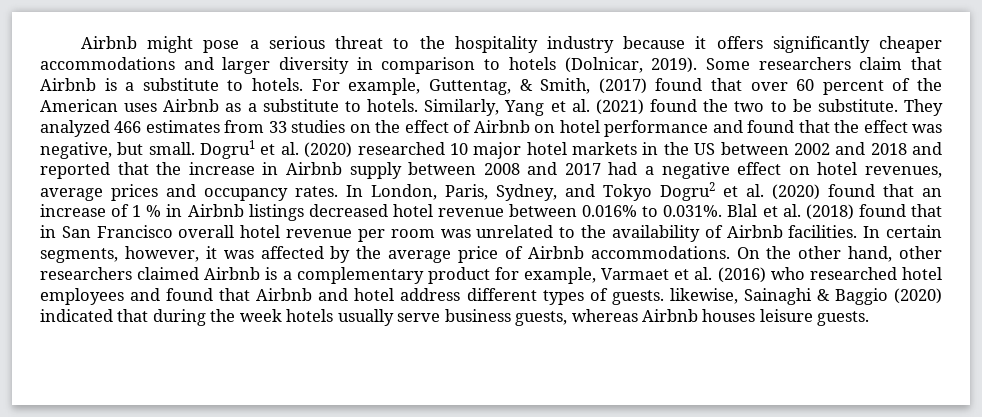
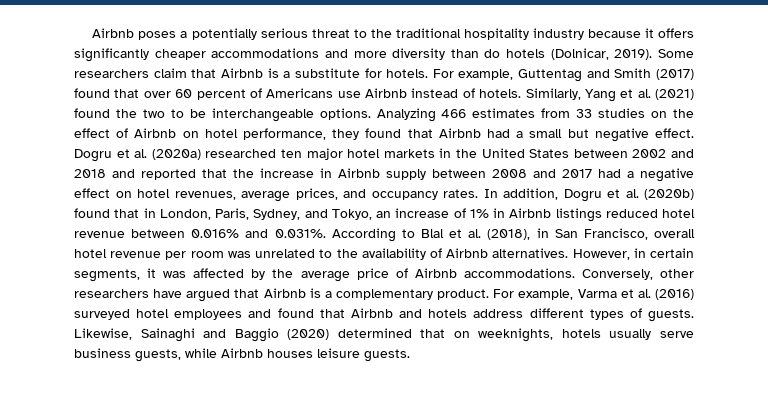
[81,36,259,53] Airbnb might pose a -> [92,28,257,40] Airbnb poses a potentially
(445, 42) none -> [395,28,461,38] traditional
[222,57,501,74] larger diversity in comparison to -> [353,48,501,60] more diversity than do
[227,80,244,91] to -> [364,68,382,78] for
[428,78,591,95] Guttentag, & Smith, -> [518,68,652,82] Guttentag and Smith
[916,78,942,91] [40,99,361,112] the American uses Airbnb as a substitute to -> [266,88,475,98] Americans use Airbnb instead of
[817,99,943,116] [40,120,110,137] substitute. They analyzed -> [211,108,436,122] interchangeable options. Analyzing
[604,120,943,137] [40,140,468,159] performance and found that the effect was negative, but small. Dogru1 et al. (2020) researched 10 -> [243,128,694,142] [74,149,302,162] performance, they found that Airbnb had a small but negative effect. Dogru et al. (2020a) researched ten
[694,143,716,155] US -> [481,148,570,158] United States
[111,184,158,201] prices -> [295,188,338,200] prices,
[371,182,914,201] London, Paris, Sydney, and Tokyo Dogru2 et al. (2020) found that -> [503,188,694,202] [74,208,372,220] addition, Dogru et al. (2020b) found that in London, Paris, Sydney, and Tokyo,
[132,205,162,217] 1 % -> [469,209,489,218] 1%
[308,204,388,217] decreased -> [605,209,658,218] reduced
[642,204,942,220] to 0.031%. Blal et al. (2018) found that -> [245,228,531,242] and 0.031%. According to Blal et al. (2018),
[96,225,173,238] Francisco -> [583,228,648,240] Francisco,
[788,225,881,238] facilities. In -> [492,248,646,260] alternatives. However, in
[124,246,199,262] however, -> (140, 275) none
[736,246,942,262] [40,267,670,284] On the other hand, other researchers claimed Airbnb is a complementary product for example, Varmaet -> [581,269,694,280] [74,288,617,302] Conversely, other researchers have argued that Airbnb is a complementary product. For example, Varma
[770,267,897,280] who researched -> [74,309,130,320] surveyed
[354,288,395,301] hotel -> [428,309,468,318] hotels
[669,288,942,305] [40,309,282,326] likewise, Sainaghi & Baggio (2020) indicated that during the week -> [74,328,554,342] Likewise, Sainaghi and Baggio (2020) determined that on weeknights,
[571,309,638,322] whereas -> [185,348,217,358] while

